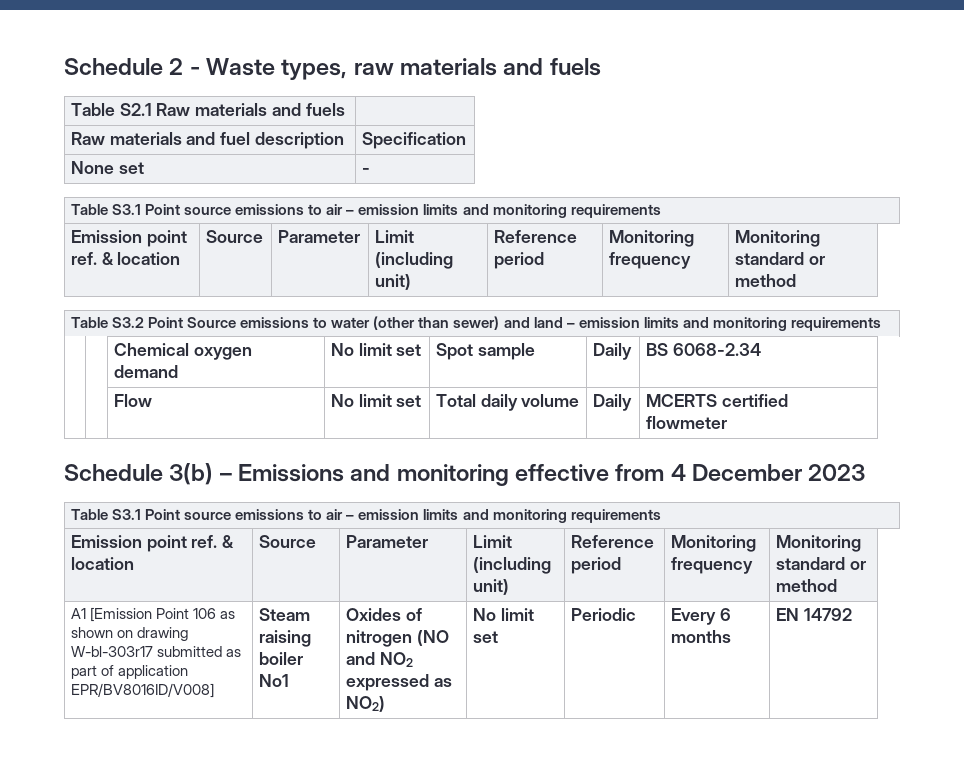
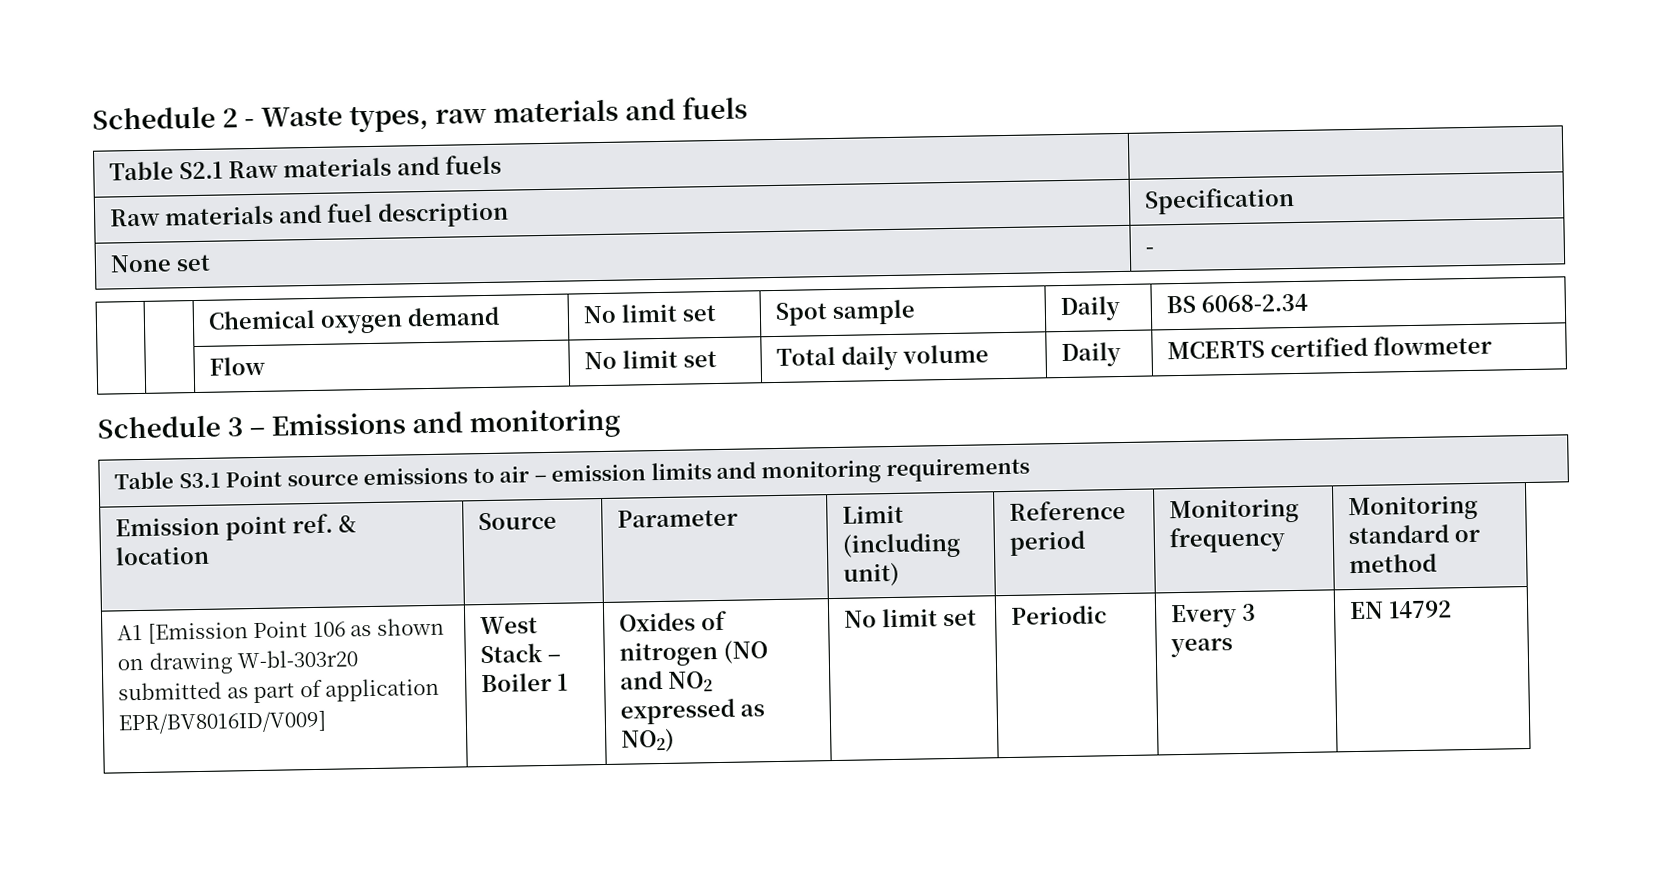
[71,204,661,218] [71,230,187,247] [71,252,181,265] [206,230,264,243] [278,230,361,243] [375,230,415,243] [375,252,454,269] [375,274,412,290] [494,230,578,243] [494,252,545,269] [609,230,695,247] [609,252,692,269] [735,230,821,247] [735,252,825,265] [735,274,797,287] [71,316,881,331] // Table S3.1 Point source emissions to air – emission limits and monitoring requirements // Emission point ref. & location | Source | Parameter | Limit (including unit) | Reference period | Monitoring frequency | Monitoring standard or method // Table S3.2 Point Source emissions to water (other than sewer) and land – emission limits and monitoring requirements -> (1155, 251) none
[169,463,214,485] 3(b) -> [227,417,244,437] 3
[515,464,866,481] effective from 4 December 2023 -> (622, 424) none
[71,646,154,657] W-bl-303r17 -> [237,649,359,669] W-bl-303r20
[71,683,215,698] [259,608,311,621] [259,630,312,647] [259,652,304,665] [259,674,290,687] EPR/BV8016ID/V008] | Steam raising boiler No1 -> [118,710,328,735] [480,616,539,635] [480,643,562,664] [481,672,569,693] EPR/BV8016ID/V009] | West Stack – Boiler 1
[719,608,731,621] [671,630,732,643] 6 months -> [1241,603,1257,621] [1170,638,1234,658] 3 years

